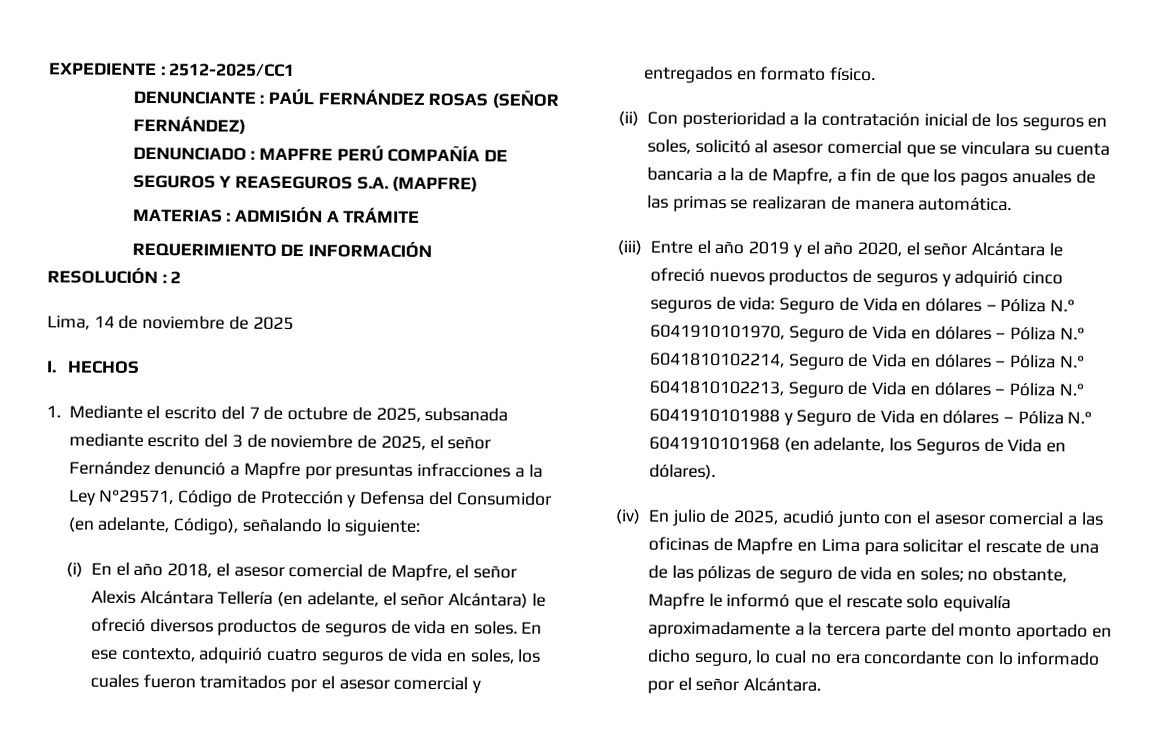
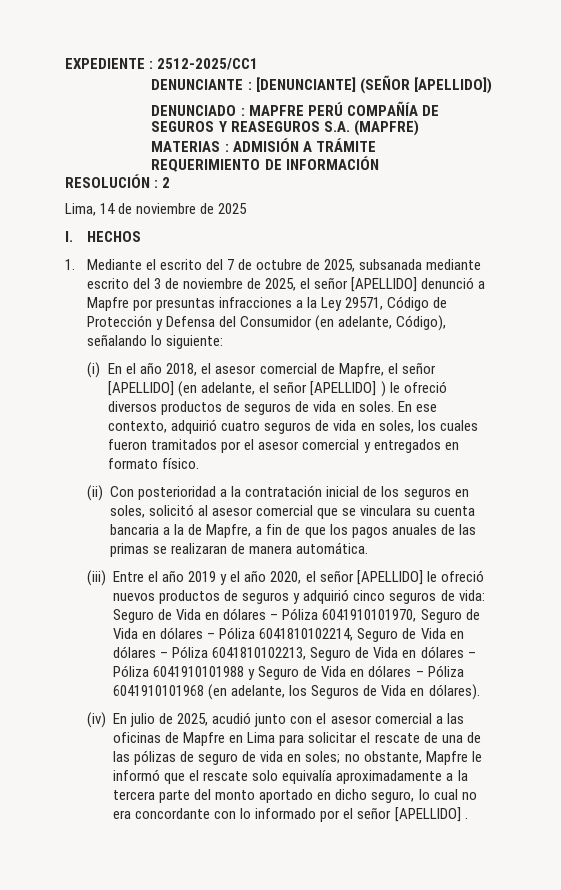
[267,88,560,109] [132,115,246,135] PAÚL FERNÁNDEZ ROSAS (SEÑOR FERNÁNDEZ) -> [255,75,492,94] [DENUNCIANTE] (SEÑOR [APELLIDO])
[68,460,151,476] Fernández -> [351,277,418,292] [APELLIDO]
[99,489,175,505] N°29571, -> [344,297,383,310] 29571,
[90,589,274,605] Alexis Alcántara Tellería -> [108,381,175,396] [APELLIDO]
[447,592,528,609] Alcántara) -> [310,381,386,397] [APELLIDO] )
[971,241,1046,257] Alcántara -> [356,570,423,585] [APELLIDO]
[1050,299,1076,312] N.° -> (319, 614) none
[1059,327,1085,340] N.° -> (256, 633) none
[1059,355,1085,368] N.° -> (209, 652) none
[1058,383,1084,396] N.° -> (150, 671) none
[1067,411,1093,424] N.° -> (464, 671) none
[743,677,822,692] Alcántara. -> [394,807,468,822] [APELLIDO] .

